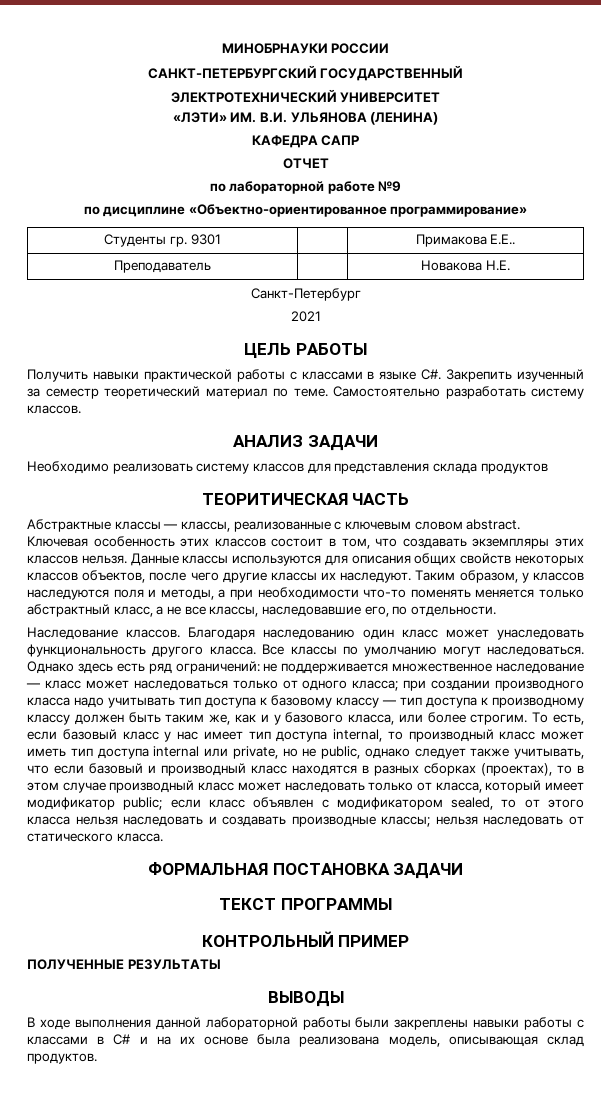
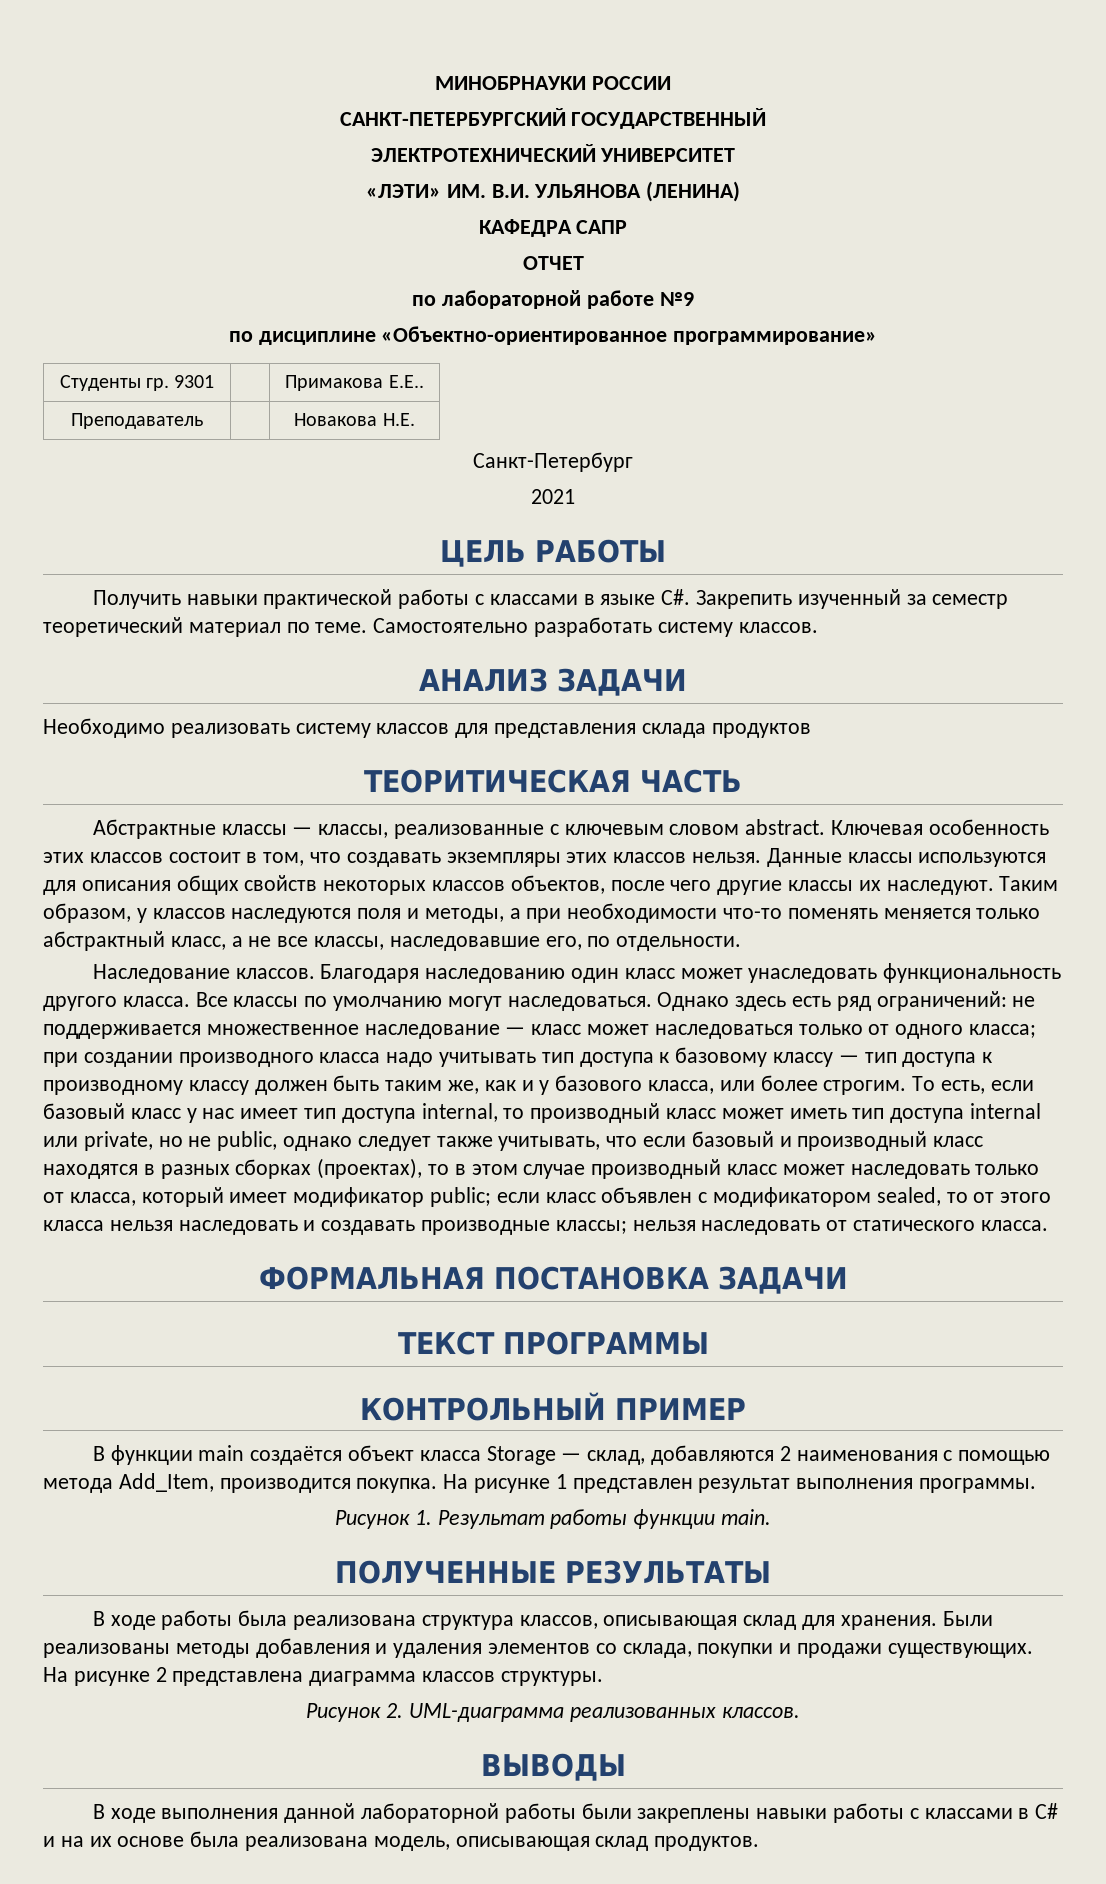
[27,959,221,970] ПОЛУЧЕННЫЕ РЕЗУЛЬТАТЫ -> [92,1445,1051,1465] [43,1473,1037,1493] [334,1509,772,1529] [335,1560,771,1584] [92,1610,993,1630] [43,1638,1033,1658] [43,1667,603,1686] [306,1703,800,1722] В функции main создаётся объект класса Storage — склад, добавляются 2 наименования с помощью метода Add_Item, производится покупка. На рисунке 1 представлен результат выполнения программы. // Рисунок 1. Результат работы функции main. // ПОЛУЧЕННЫЕ РЕЗУЛЬТАТЫ // В ходе работы была реализована структура классов, описывающая склад для хранения. Были реализованы методы добавления и удаления элементов со склада, покупки и продажи существующих. На рисунке 2 представлена диаграмма классов структуры. // Рисунок 2. UML-диаграмма реализованных классов.

